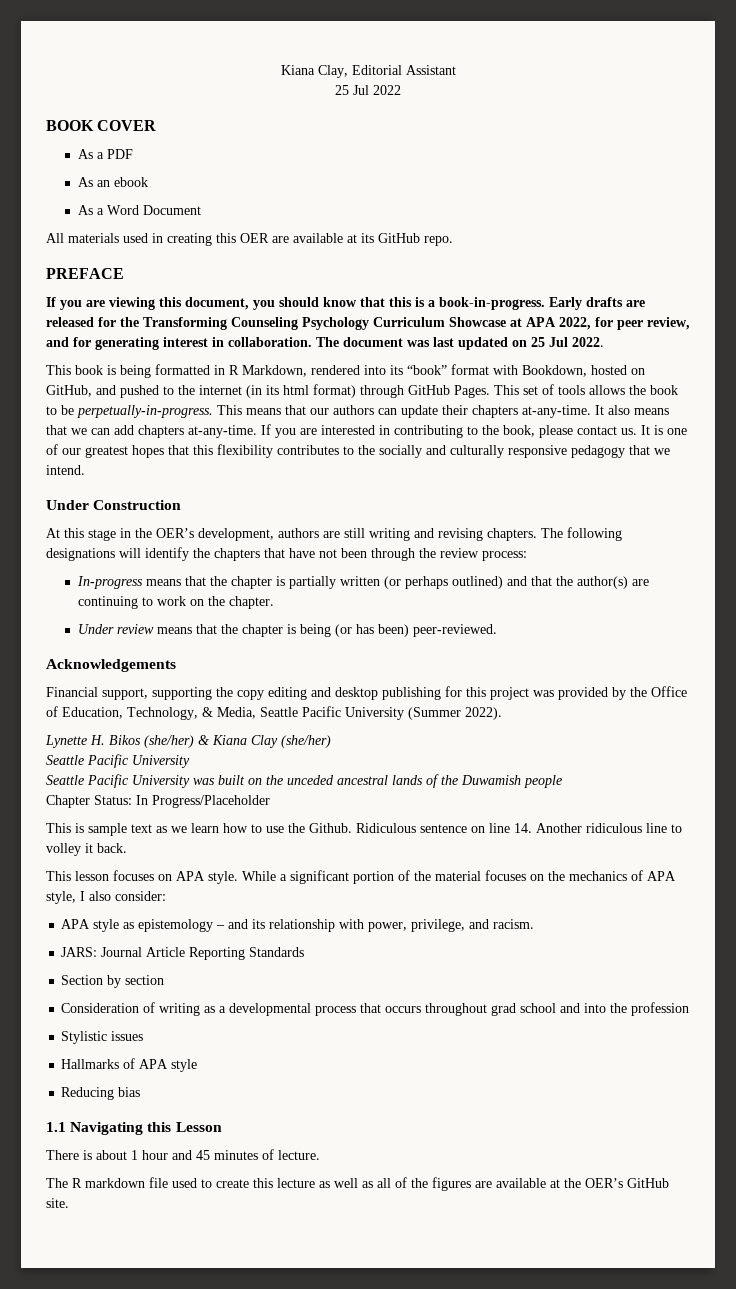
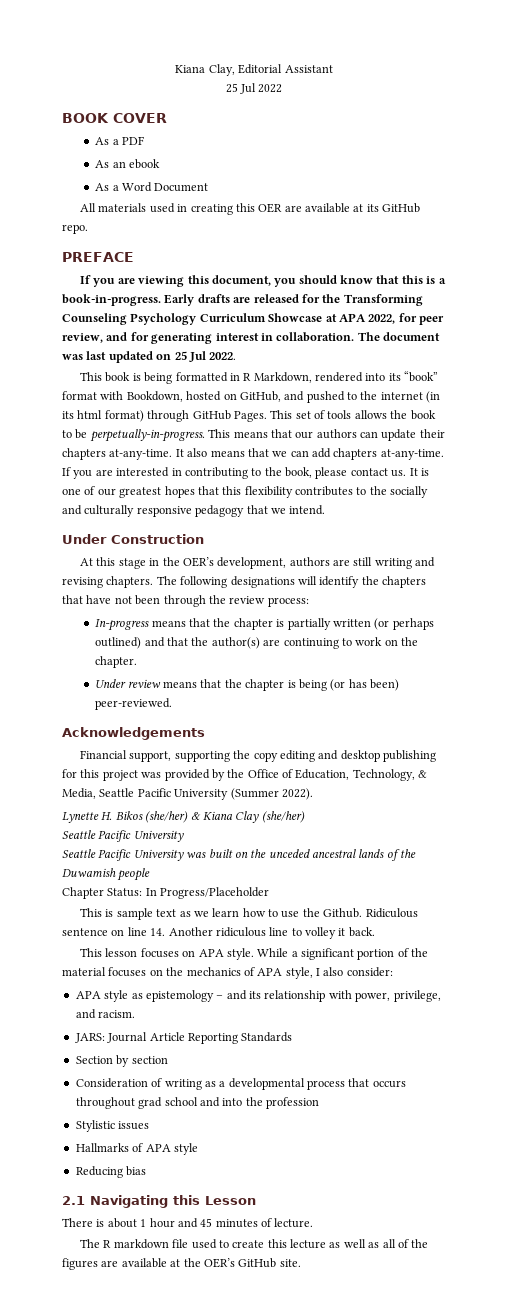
[46,1122,66,1132] 1.1 -> [62,1196,85,1205] 2.1

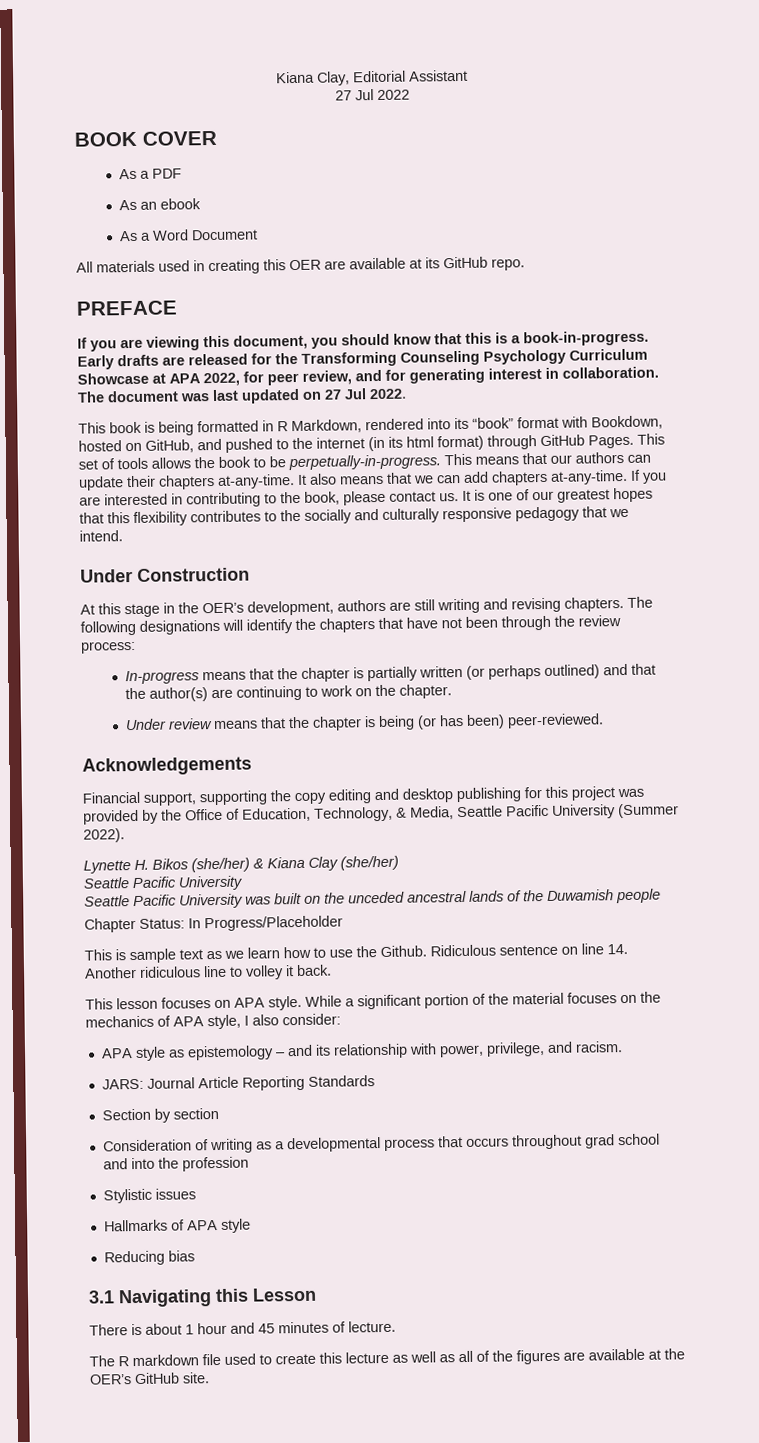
[225,83,238,93] 25 -> [334,90,352,101] 27
[174,351,187,360] 25 -> [324,389,342,400] 27
[62,1196,85,1205] 2.1 -> [88,1290,115,1304] 3.1

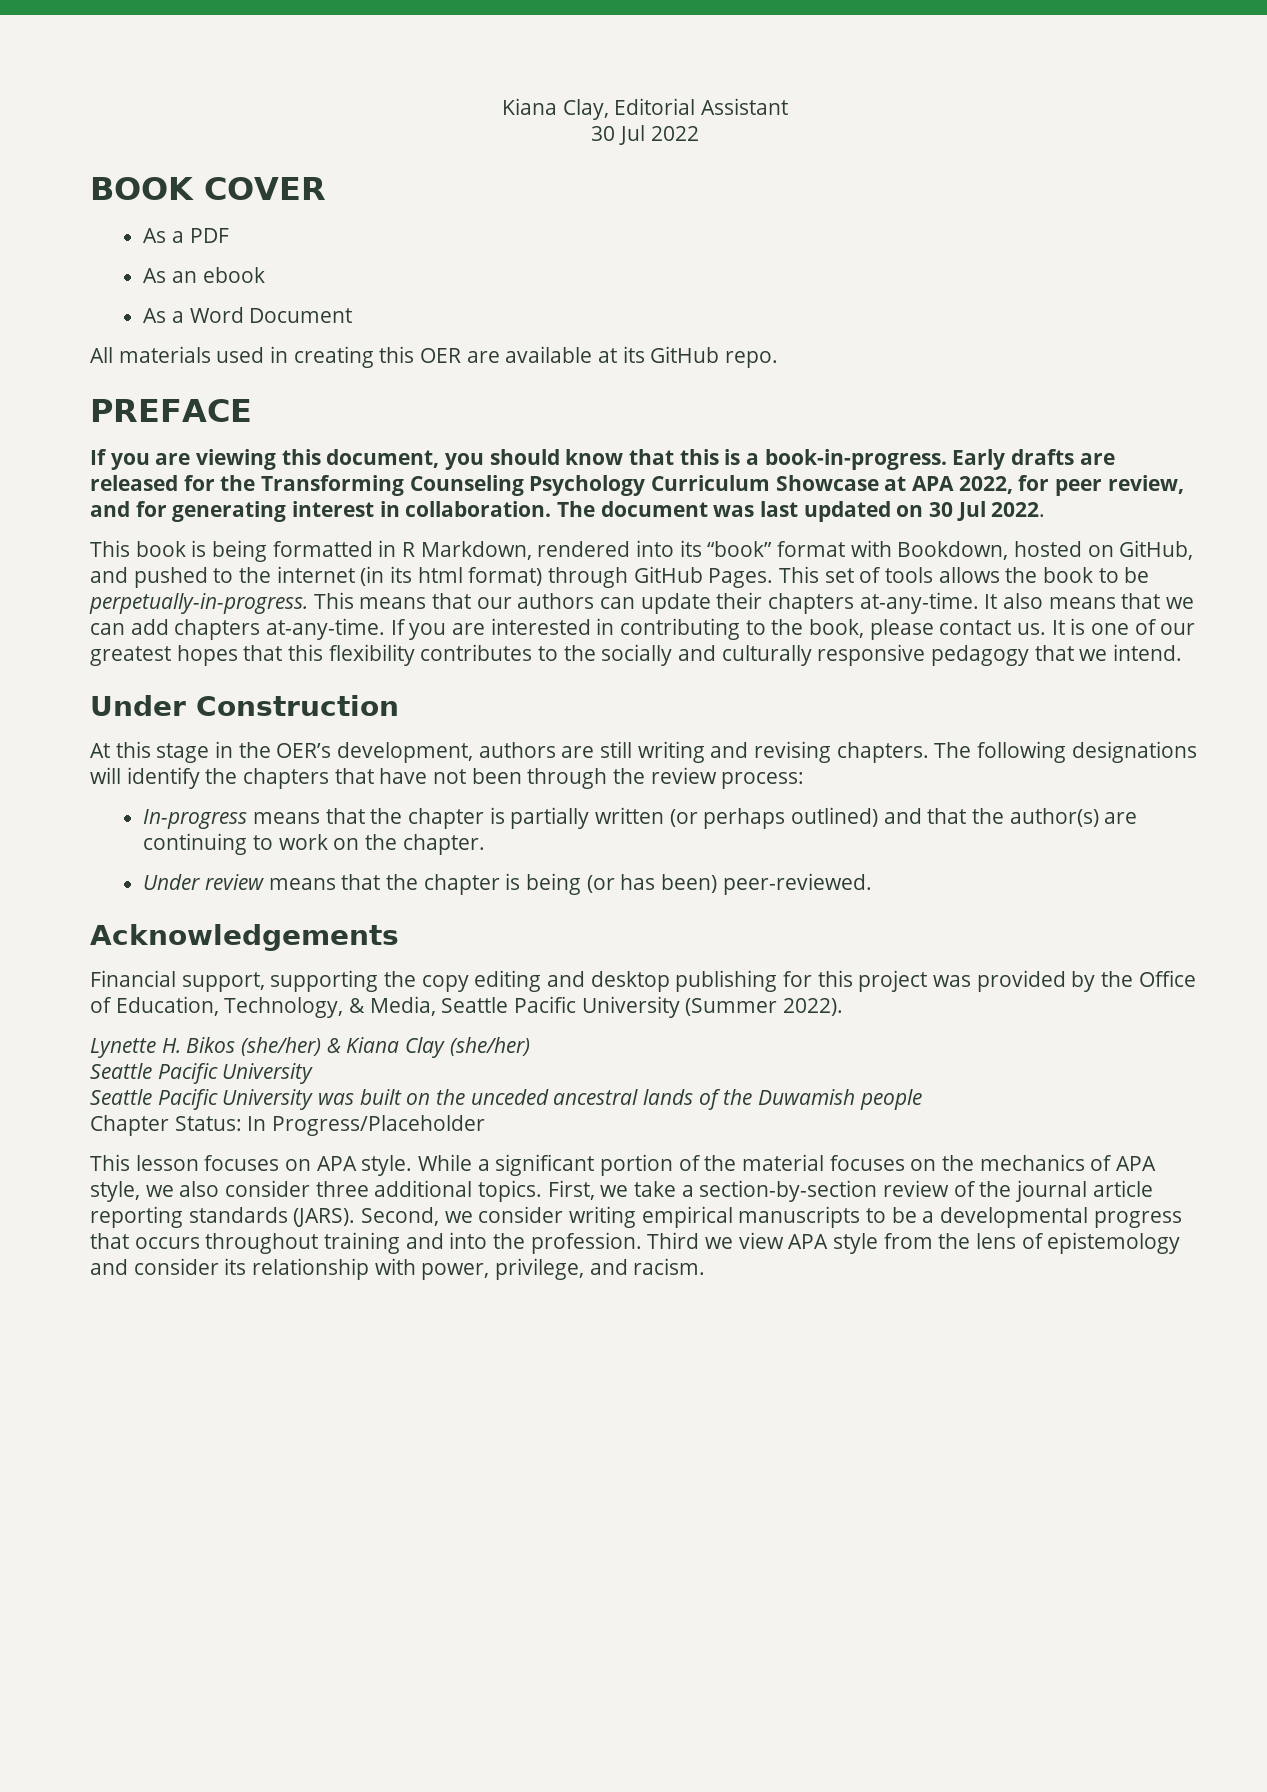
[334,90,352,101] 27 -> [591,126,616,141] 30
[324,389,342,400] 27 -> [929,502,954,517] 30
[84,943,628,964] [84,964,332,980] // This is sample text as we learn how to use the Github. Ridiculous sentence on line 14. Another ridiculous line to volley it back. -> (486, 1125) none
[244,1013,341,1026] [100,1044,313,1062] I also consider: // APA style as epistemology – and -> [145,1180,1153,1202] [90,1206,1182,1228] [90,1232,1181,1254] [90,1258,219,1275] we also consider three additional topics. First, we take a section-by-section review of the journal article reporting standards (JARS). Second, we consider writing empirical manuscripts to be a developmental progress that occurs throughout training and into the profession. Third we view APA style from the lens of epistemology and consider
[101,1075,375,1091] [101,1107,219,1123] [102,1133,660,1154] [102,1156,249,1172] [102,1188,196,1204] [103,1218,251,1233] [103,1250,195,1266] [88,1287,317,1308] [89,1320,396,1336] [89,1348,685,1367] [89,1372,210,1385] // JARS: Journal Article Reporting Standards // Section by section // Consideration of writing as a developmental process that occurs throughout grad school and into the profession // Stylistic issues // Hallmarks of APA style // Reducing bias // 3.1 Navigating this Lesson // There is about 1 hour and 45 minutes of lecture. // The R markdown file used to create this lecture as well as all of the figures are available at the OER’s GitHub site. -> (706, 1266) none

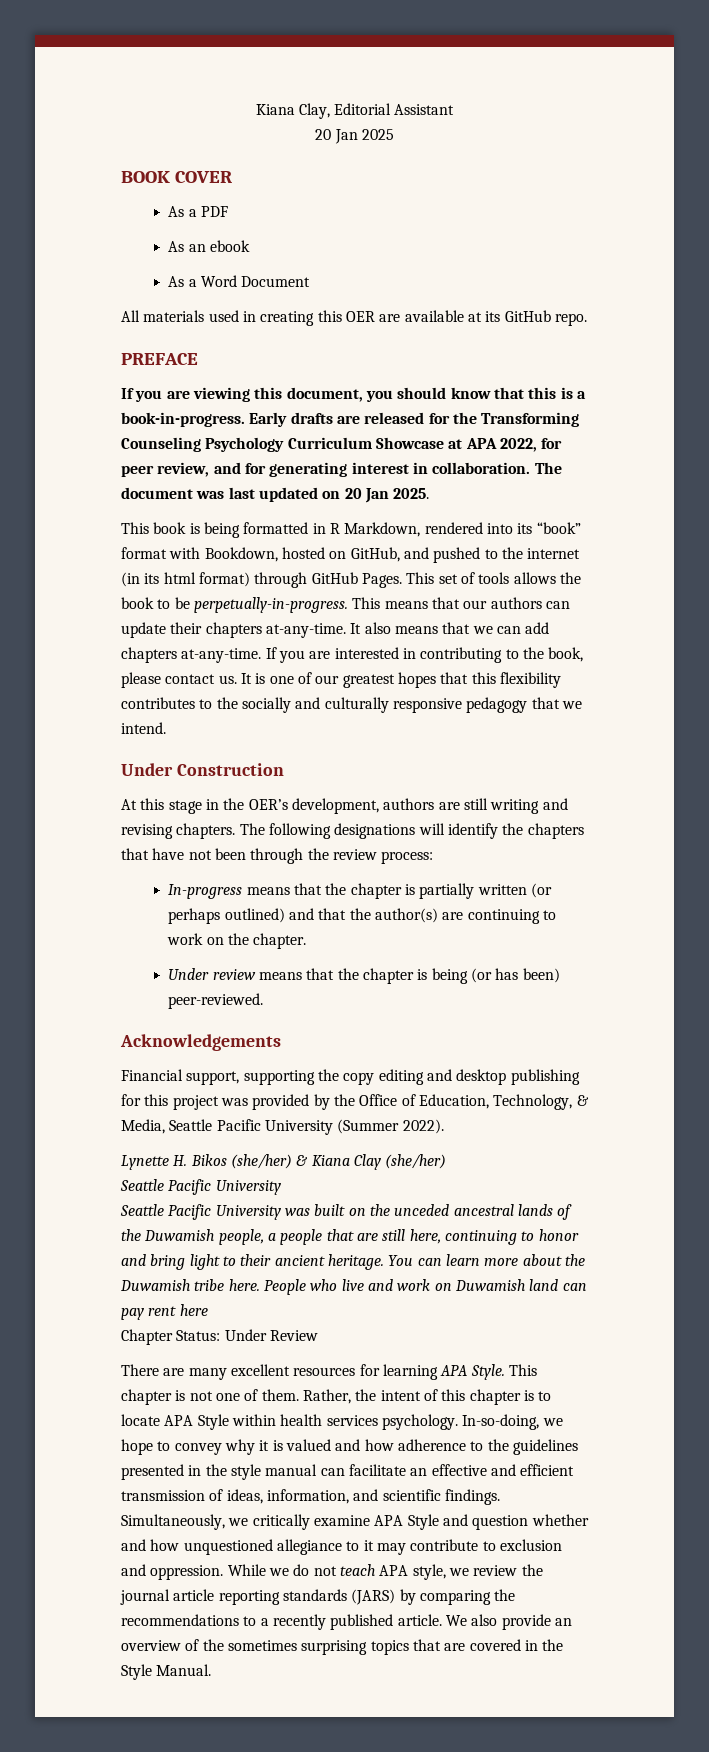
[591,125,699,145] 30 Jul 2022 -> [315,129,394,144] 20 Jan 2025
[929,501,1046,521] 30 Jul 2022. -> [344,488,430,503] 20 Jan 2025.
(856, 1097) none -> [218,1229,276,1245] people, a
[90,1115,486,1136] [90,1154,1157,1176] [90,1180,976,1202] // Chapter Status: In Progress/Placeholder // This lesson focuses on APA style. While a significant portion of the material focuses on the mechanics of APA style, we also consider three additional topics. First, we take a section-by-section review of -> [326,1229,579,1245] [121,1254,585,1270] [120,1279,587,1295] [121,1304,208,1320] [121,1329,318,1345] [121,1364,537,1380] [121,1389,552,1405] [121,1414,563,1430] [121,1439,578,1455] [121,1464,575,1480] [121,1489,500,1505] [121,1514,589,1530] [121,1539,562,1555] [121,1564,518,1580] that are still here, continuing to honor and bring light to their ancient heritage. You can learn more about the Duwamish tribe here. People who live and work on Duwamish land can pay rent here // Chapter Status: Under Review // There are many excellent resources for learning APA Style. This chapter is not one of them. Rather, the intent of this chapter is to locate APA Style within health services psychology. In-so-doing, we hope to convey why it is valued and how adherence to the guidelines presented in the style manual can facilitate an effective and efficient transmission of ideas, information, and scientific findings. Simultaneously, we critically examine APA Style and question whether and how unquestioned allegiance to it may contribute to exclusion and oppression. While we do not teach APA style, we review
[293,1206,1182,1228] [90,1232,1181,1254] [90,1258,706,1280] (JARS). Second, we consider writing empirical manuscripts to be a developmental progress that occurs throughout training and into the profession. Third we view APA style from the lens of epistemology and consider its relationship with power, privilege, and racism. -> [351,1589,516,1605] [121,1614,572,1630] [121,1639,564,1655] [121,1664,212,1680] (JARS) by comparing the recommendations to a recently published article. We also provide an overview of the sometimes surprising topics that are covered in the Style Manual.

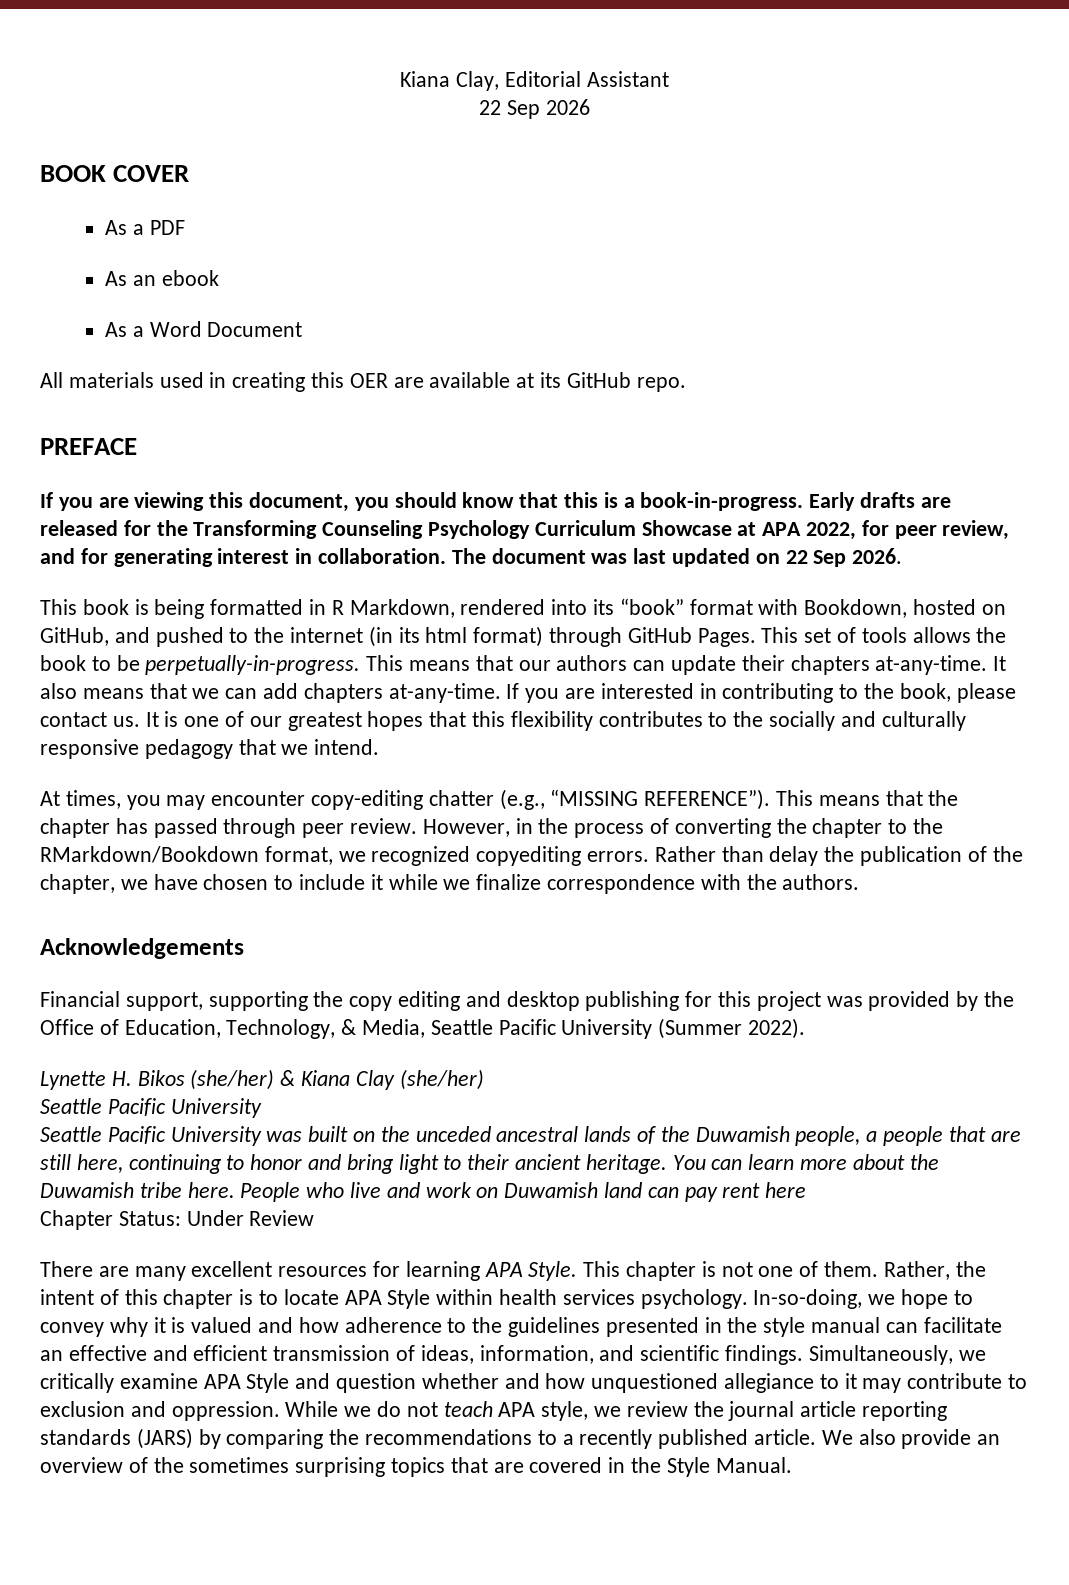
[315,129,394,144] 20 Jan 2025 -> [479,99,590,119] 22 Sep 2026
[344,488,430,503] 20 Jan 2025. -> [785,548,903,567] 22 Sep 2026.
[121,763,284,776] // Under Construction -> (380, 747) none
[140,798,568,814] [121,823,584,839] [121,848,434,864] [168,883,553,899] [168,908,557,924] [167,933,307,949] [168,968,560,984] [168,993,264,1009] this stage in the OER’s development, authors are still writing and revising chapters. The following designations will identify the chapters that have not been through the review process: // In-progress means that the chapter is partially written (or perhaps outlined) and that the author(s) are continuing to work on the chapter. // Under review means that the chapter is being (or has been) peer-reviewed. -> [65,789,959,810] [40,818,944,838] [40,846,1023,866] [40,874,860,894] times, you may encounter copy-editing chatter (e.g., “MISSING REFERENCE”). This means that the chapter has passed through peer review. However, in the process of converting the chapter to the RMarkdown/Bookdown format, we recognized copyediting errors. Rather than delay the publication of the chapter, we have chosen to include it while we finalize correspondence with the authors.

